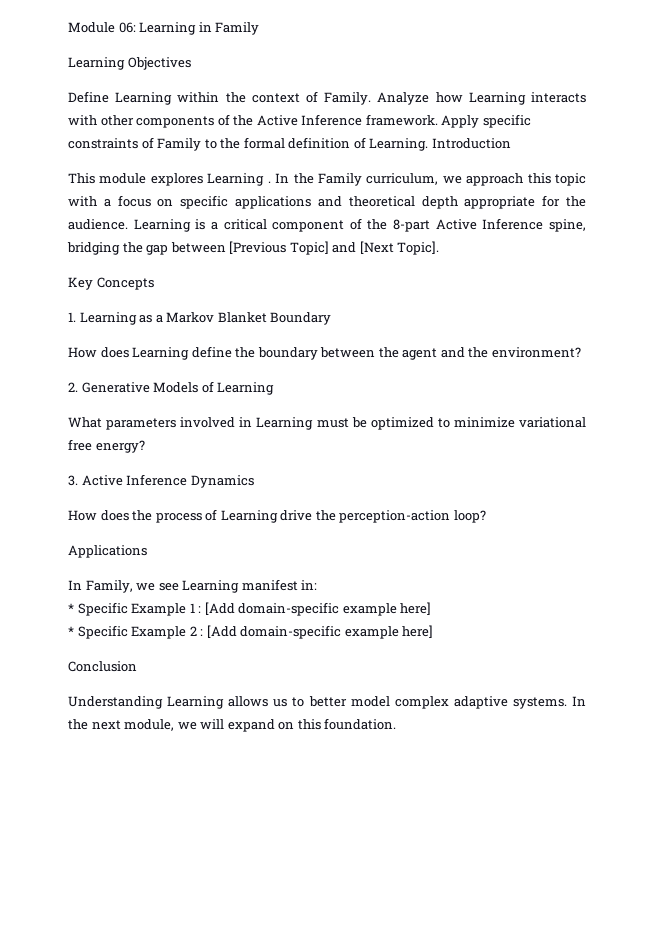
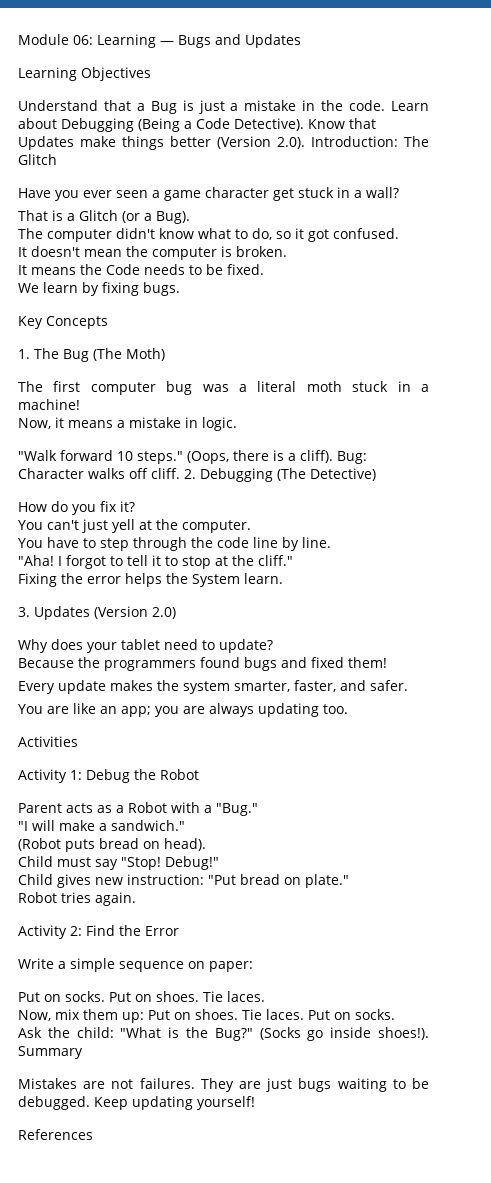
[198,22,260,35] [68,57,191,70] [68,91,586,105] [68,114,531,128] [68,137,511,151] [68,173,586,186] [68,195,586,209] [68,218,586,232] [67,241,440,255] [68,277,154,290] [68,312,332,325] [68,346,581,360] [68,381,275,395] [68,417,587,430] [68,439,145,453] [68,474,254,488] [68,509,486,523] [68,545,147,558] [68,579,318,593] [68,602,432,616] [68,625,434,639] [68,661,137,672] [68,696,587,709] [68,718,397,732] in Family // Learning Objectives // Define Learning within the context of Family. Analyze how Learning interacts with other components of the Active Inference framework. Apply specific constraints of Family to the formal definition of Learning. Introduction // This module explores Learning . In the Family curriculum, we approach this topic with a focus on specific applications and theoretical depth appropriate for the audience. Learning is a critical component of the 8-part Active Inference spine, bridging the gap between [Previous Topic] and [Next Topic]. // Key Concepts // 1. Learning as a Markov Blanket Boundary // How does Learning define the boundary between the agent and the environment? // 2. Generative Models of Learning // What parameters involved in Learning must be optimized to minimize variational free energy? // 3. Active Inference Dynamics // How does the process of Learning drive the perception-action loop? // Applications // In Family, we see Learning manifest in: // * Specific Example 1 : [Add domain-specific example here] // * Specific Example 2 : [Add domain-specific example here] // Conclusion // Understanding Learning allows us to better model complex adaptive systems. In the next module, we will expand on this foundation. -> [160,34,301,48] [18,67,151,81] [18,100,430,114] [18,118,376,132] [18,136,429,150] [18,154,57,165] [18,187,399,201] [18,210,190,224] [18,228,399,242] [18,246,287,260] [18,264,264,275] [18,282,180,296] [18,316,108,329] [18,348,165,362] [18,381,429,395] [18,399,80,410] [18,417,237,431] [18,450,367,464] [18,468,376,482] [18,501,135,515] [18,519,251,533] [18,537,331,551] [18,555,293,569] [18,573,283,587] [18,606,176,620] [18,639,273,653] [18,657,387,671] [18,680,408,694] [18,703,348,717] [18,736,78,747] [18,769,199,783] [18,802,258,816] [18,820,185,831] [18,838,206,852] [18,856,219,870] [18,874,349,888] [18,892,136,906] [18,925,179,939] [18,958,253,972] [18,991,265,1002] [18,1009,395,1023] [18,1027,430,1041] [18,1046,83,1059] [18,1078,429,1092] [18,1096,255,1110] [18,1129,93,1140] — Bugs and Updates // Learning Objectives // Understand that a Bug is just a mistake in the code. Learn about Debugging (Being a Code Detective). Know that Updates make things better (Version 2.0). Introduction: The Glitch // Have you ever seen a game character get stuck in a wall? // That is a Glitch (or a Bug). // The computer didn't know what to do, so it got confused. // It doesn't mean the computer is broken. // It means the Code needs to be fixed. // We learn by fixing bugs. // Key Concepts // 1. The Bug (The Moth) // The first computer bug was a literal moth stuck in a machine! // Now, it means a mistake in logic. // "Walk forward 10 steps." (Oops, there is a cliff). Bug: Character walks off cliff. 2. Debugging (The Detective) // How do you fix it? // You can't just yell at the computer. // You have to step through the code line by line. // "Aha! I forgot to tell it to stop at the cliff." // Fixing the error helps the System learn. // 3. Updates (Version 2.0) // Why does your tablet need to update? // Because the programmers found bugs and fixed them! // Every update makes the system smarter, faster, and safer. // You are like an app; you are always updating too. // Activities // Activity 1: Debug the Robot // Parent acts as a Robot with a "Bug." // "I will make a sandwich." // (Robot puts bread on head). // Child must say "Stop! Debug!" // Child gives new instruction: "Put bread on plate." // Robot tries again. // Activity 2: Find the Error // Write a simple sequence on paper: // Put on socks. Put on shoes. Tie laces. // Now, mix them up: Put on shoes. Tie laces. Put on socks. // Ask the child: "What is the Bug?" (Socks go inside shoes!). Summary // Mistakes are not failures. They are just bugs waiting to be debugged. Keep updating yourself! // References

